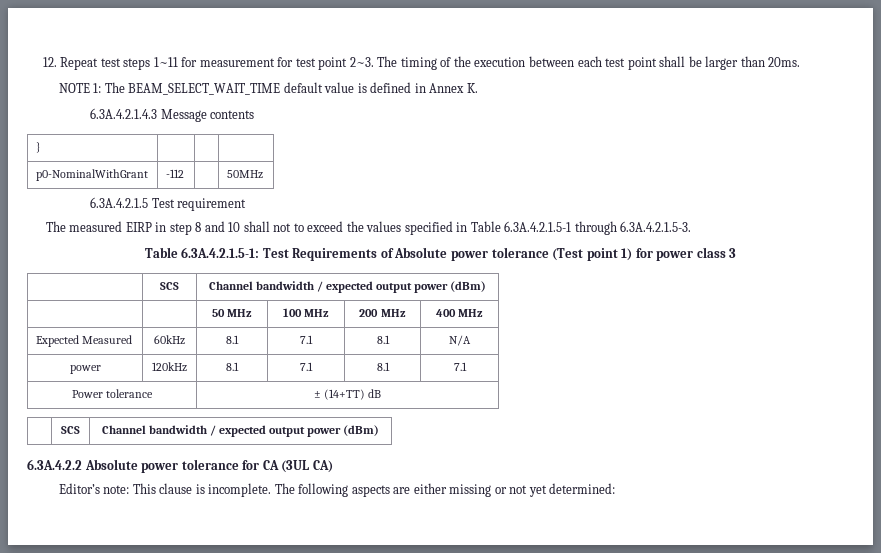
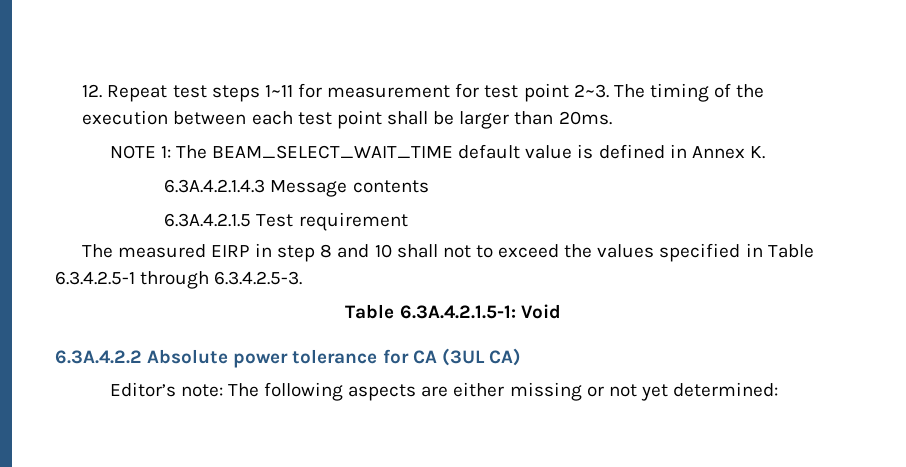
[35,142,41,153] [35,169,148,181] [165,169,184,178] [226,170,263,179] // } | | | // p0-NominalWithGrant | -112 | | 50MHz -> (429, 186) none
[504,221,692,235] 6.3A.4.2.1.5-1 through 6.3A.4.2.1.5-3. -> [55,271,303,289] 6.3.4.2.5-1 through 6.3.4.2.5-3.
[262,247,737,261] [160,282,179,290] [208,281,487,293] [211,309,253,317] [282,308,330,317] [359,309,406,317] [435,309,484,317] [35,335,133,347] [154,335,185,345] [226,335,239,344] [300,335,313,344] [376,335,390,344] [449,335,471,346] [69,365,101,374] [152,362,187,372] [226,362,239,371] [300,362,313,371] [376,362,390,371] [453,362,467,371] [71,389,154,398] [313,389,382,400] [61,426,80,434] [101,425,380,437] Test Requirements of Absolute power tolerance (Test point 1) for power class 3 // | SCS | Channel bandwidth / expected output power (dBm) // | | 50 MHz | 100 MHz | 200 MHz | 400 MHz // Expected Measured | 60kHz | 8.1 | 7.1 | 8.1 | N/A // power | 120kHz | 8.1 | 7.1 | 8.1 | 7.1 // Power tolerance | ± (14+TT) dB // | SCS | Channel bandwidth / expected output power (dBm) -> [520,304,561,319] Void
[132,483,272,497] This clause is incomplete. -> (223, 390) none

